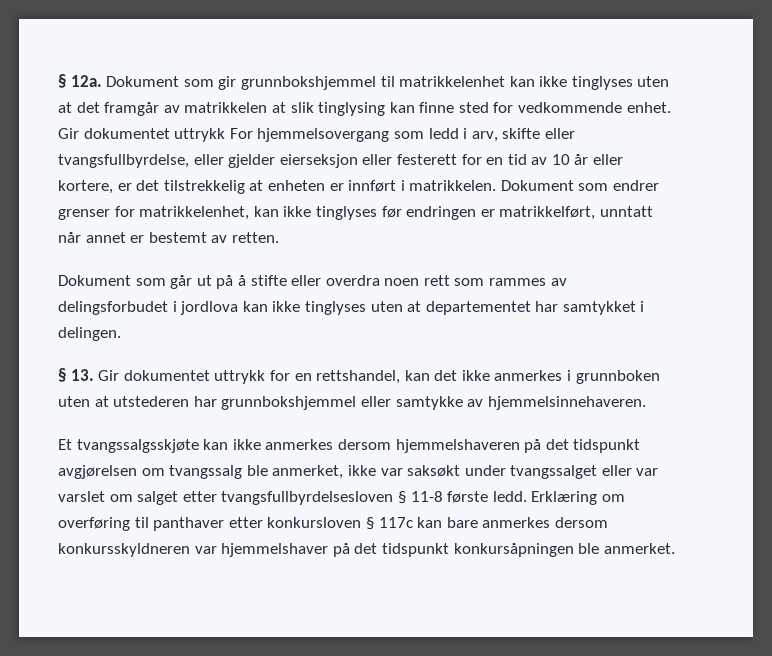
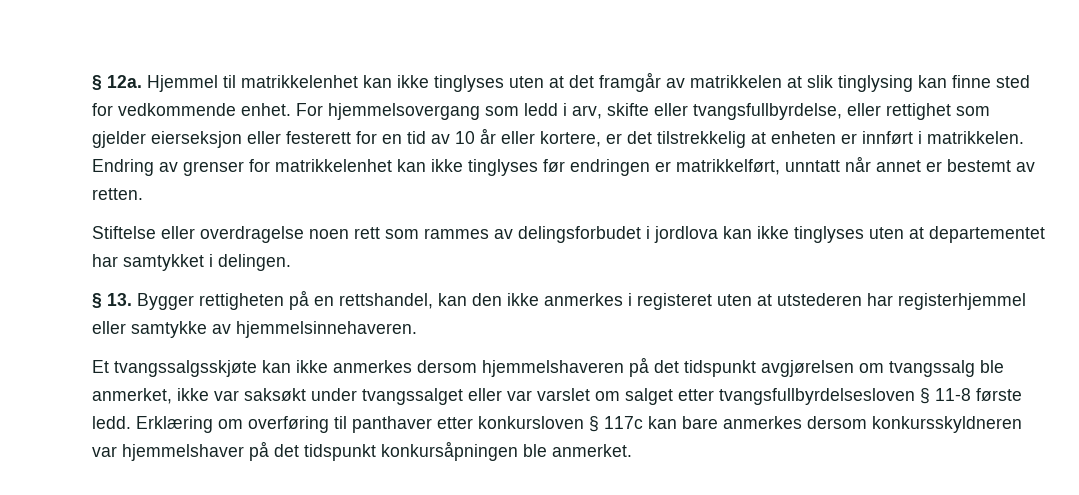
[106,76,376,90] Dokument som gir grunnbokshjemmel -> [147,75,218,92] Hjemmel
[58,128,226,142] Gir dokumentet uttrykk -> (291, 109) none
(224, 159) none -> [886,103,990,120] rettighet som
[500,180,660,191] Dokument som endrer -> [92,159,178,176] Endring av
[139,206,250,220] matrikkelenhet, -> [275,159,392,172] matrikkelenhet
[58,275,380,289] Dokument som går ut på å stifte eller overdra -> [92,226,304,243] Stiftelse eller overdragelse
[98,370,290,384] Gir dokumentet uttrykk for -> [137,290,309,310] Bygger rettigheten på
[434,370,458,381] det -> [472,293,502,306] den
[575,370,660,384] grunnboken -> [637,293,712,310] registeret
[221,396,357,410] grunnbokshjemmel -> [898,293,1026,310] registerhjemmel

